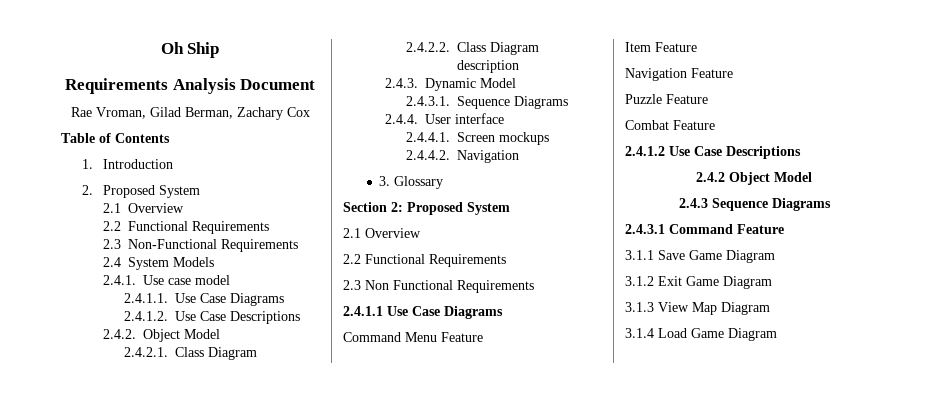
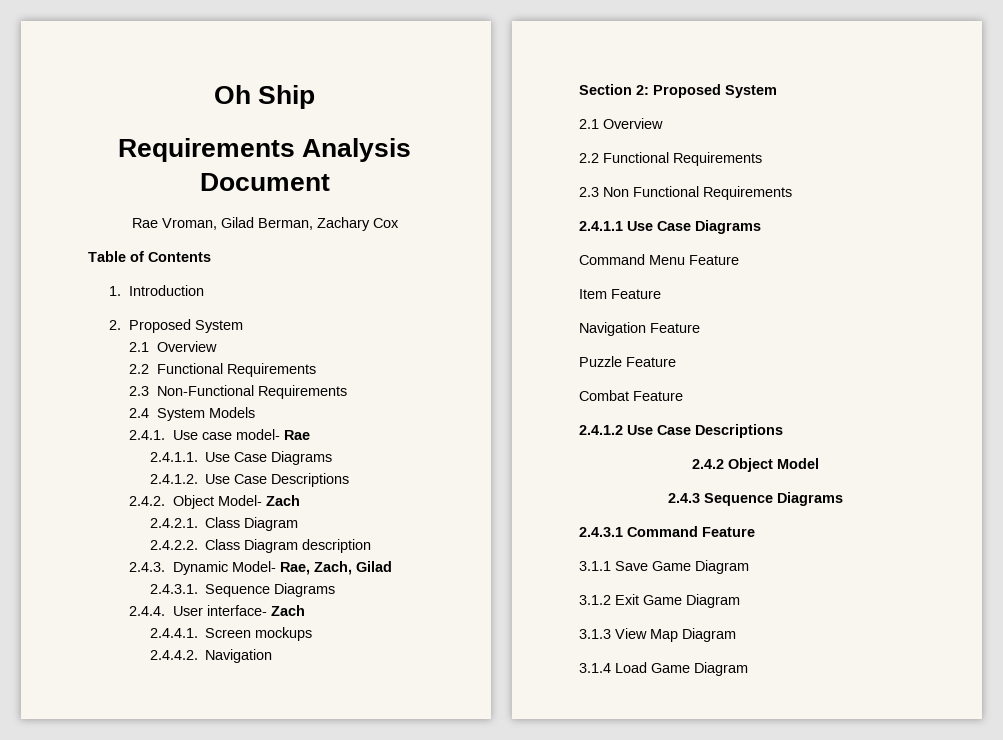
[194,275,230,285] model -> [235,429,310,440] model- Rae
[183,329,220,339] Model -> [217,495,300,506] Model- Zach
[479,78,516,88] Model -> [231,561,392,575] Model- Rae, Zach, Gilad
[454,113,504,124] interface -> [206,605,305,616] interface- Zach
[379,176,444,189] // 3. Glossary -> (273, 656) none

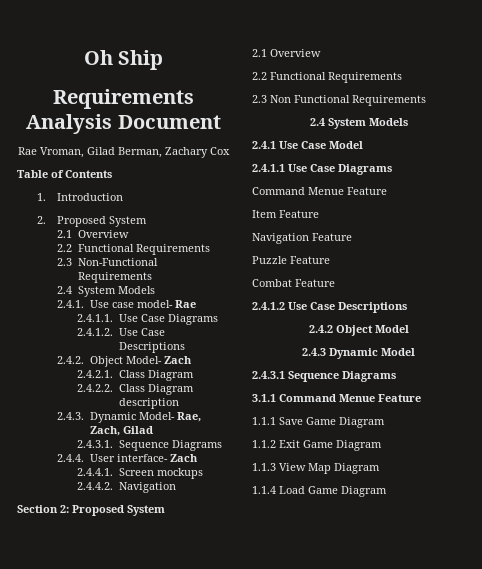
(792, 193) none -> [309,118,408,129] [252,141,363,149] // 2.4 System Models // 2.4.1 Use Case Model
[649,255,685,265] Menu -> [308,187,344,195] Menue
[704,492,843,506] [579,526,755,537] [579,561,611,571] Sequence Diagrams // 2.4.3.1 Command Feature // 3.1.1 -> [329,348,415,359] [252,371,396,382] [252,394,421,402] [252,417,276,425] Dynamic Model // 2.4.3.1 Sequence Diagrams // 3.1.1 Command Menue Feature // 1.1.1
[579,595,611,605] 3.1.2 -> [252,440,276,448] 1.1.2
[579,629,611,639] 3.1.3 -> [252,463,276,471] 1.1.3
[579,663,611,673] 3.1.4 -> [252,486,276,494] 1.1.4

